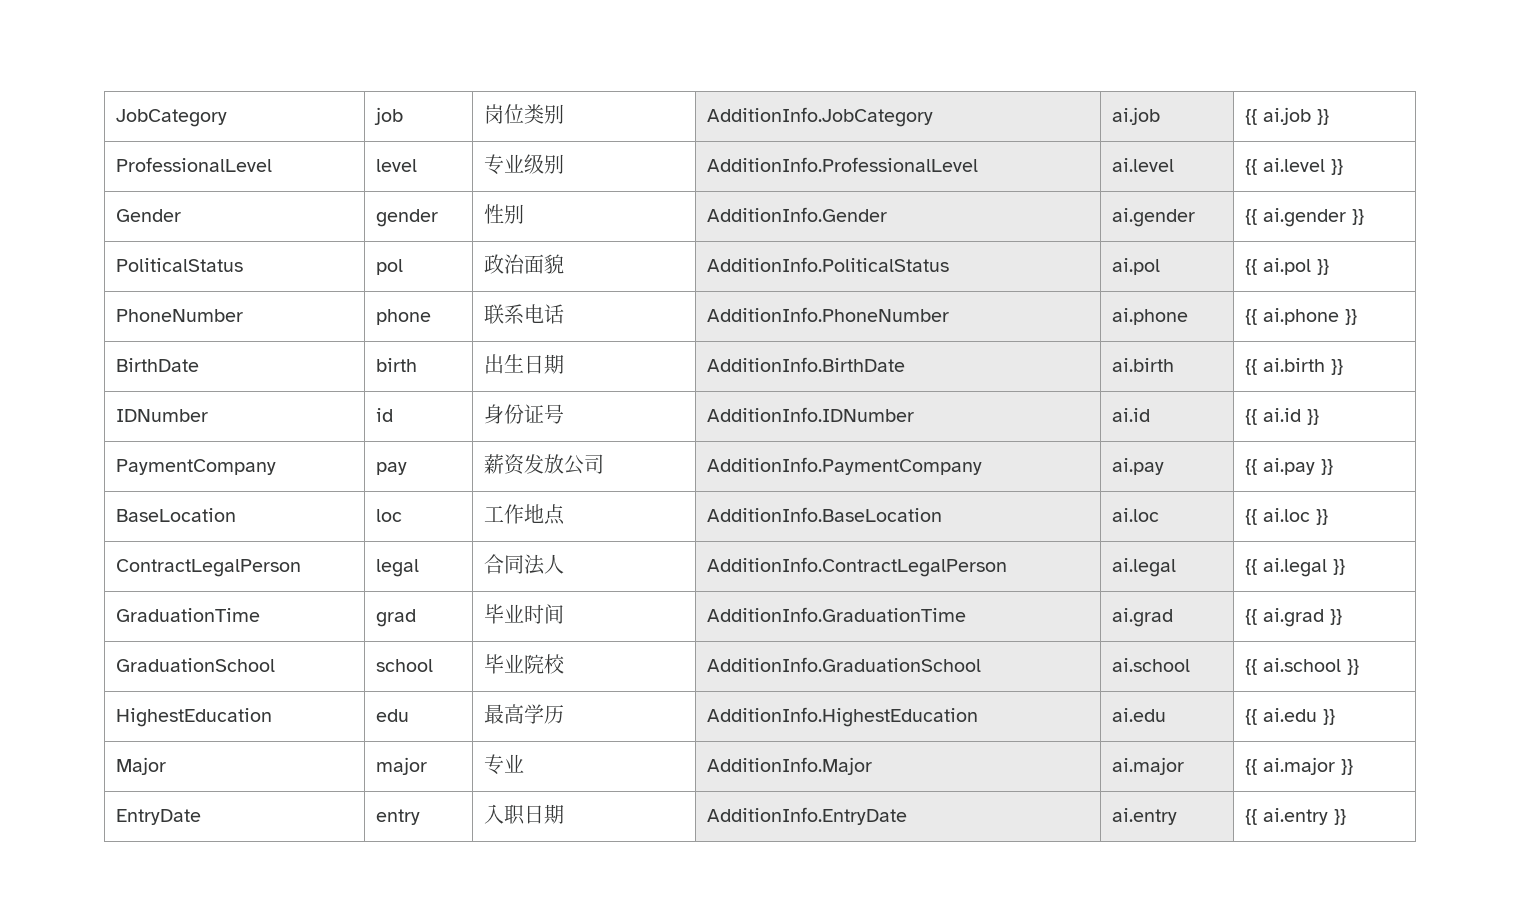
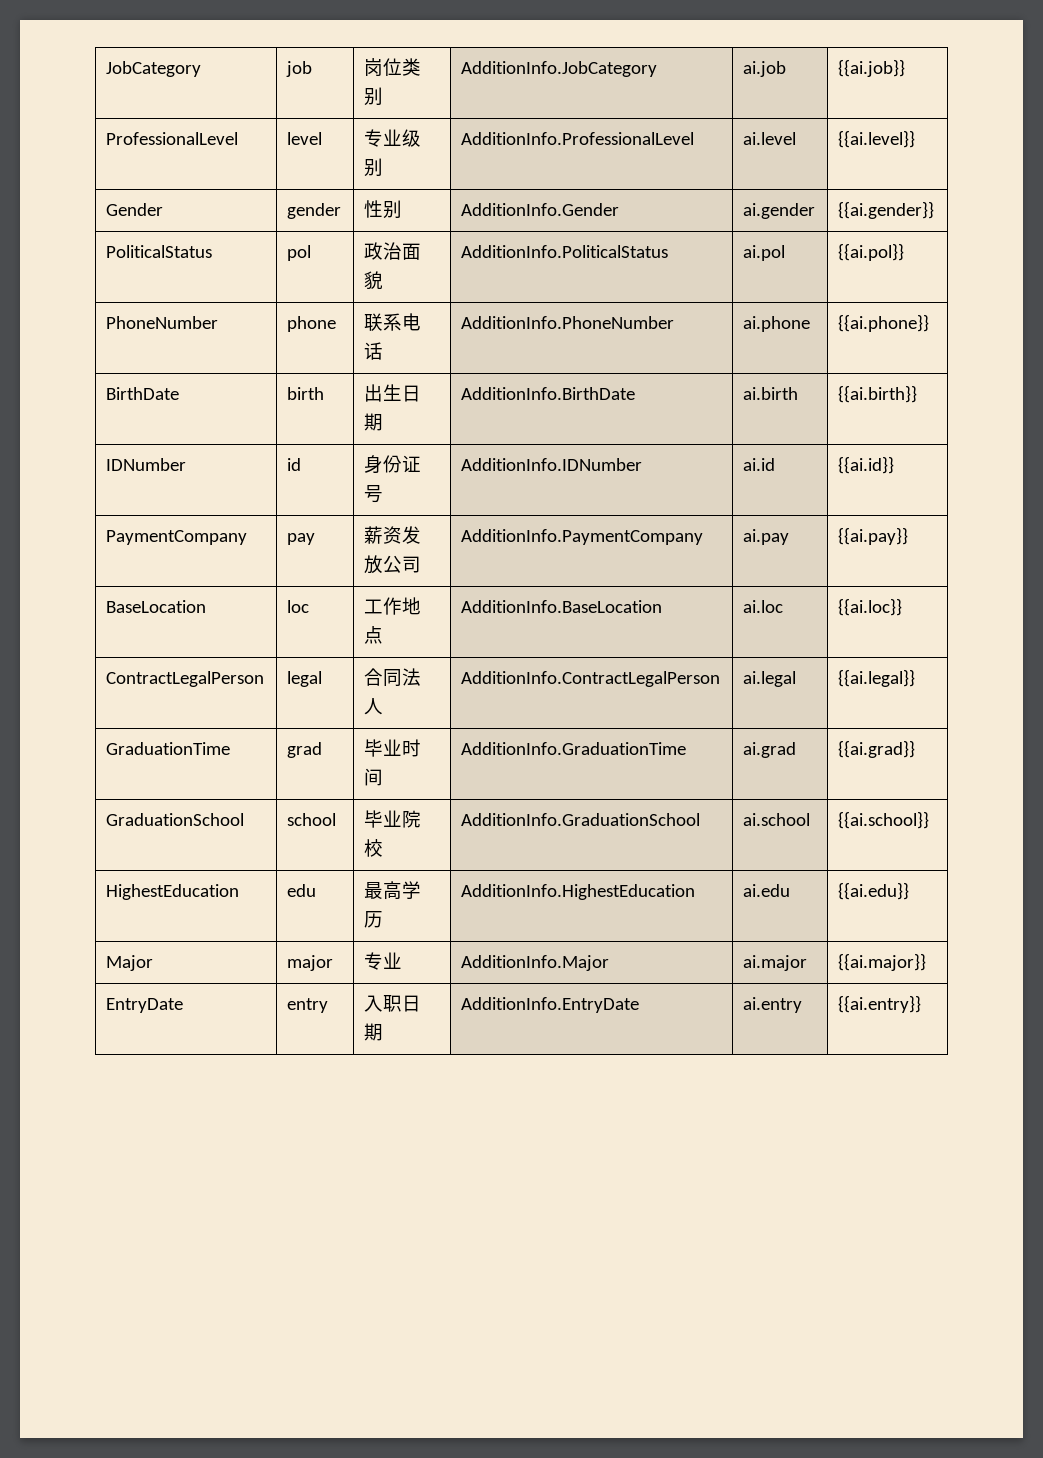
[1244,107,1329,125] {{ ai.job }} -> [838,59,906,77] {{ai.job}}
[1244,158,1343,175] {{ ai.level }} -> [838,130,916,148] {{ai.level}}
[1244,208,1364,227] {{ ai.gender }} -> [838,201,935,219] {{ai.gender}}
[1244,258,1329,275] {{ ai.pol }} -> [838,243,905,261] {{ai.pol}}
[1244,308,1357,325] {{ ai.phone }} -> [838,314,930,332] {{ai.phone}}
[1244,358,1343,375] {{ ai.birth }} -> [838,385,918,403] {{ai.birth}}
[1244,408,1319,425] {{ ai.id }} -> [838,456,895,474] {{ai.id}}
[1244,458,1333,475] {{ ai.pay }} -> [838,527,909,545] {{ai.pay}}
[1244,508,1328,525] {{ ai.loc }} -> [838,598,903,616] {{ai.loc}}
[1244,558,1345,577] {{ ai.legal }} -> [838,669,916,687] {{ai.legal}}
[1244,608,1342,627] {{ ai.grad }} -> [838,740,916,758] {{ai.grad}}
[1244,658,1359,675] {{ ai.school }} -> [838,811,930,829] {{ai.school}}
[1244,708,1335,725] {{ ai.edu }} -> [838,882,910,900] {{ai.edu}}
[1244,757,1353,775] {{ ai.major }} -> [838,953,927,971] {{ai.major}}
[1244,808,1346,825] {{ ai.entry }} -> [838,995,922,1013] {{ai.entry}}

